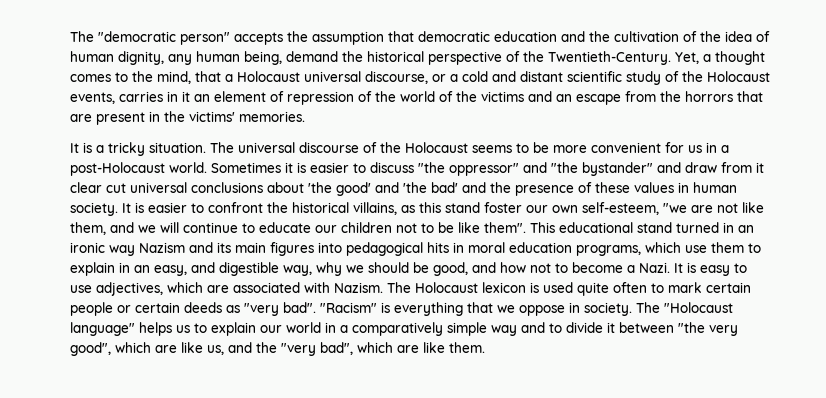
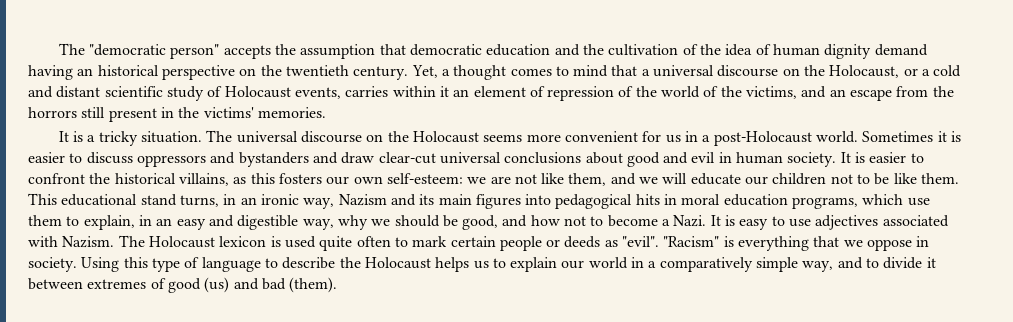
[118,51,671,65] dignity, any human being, demand the historical perspective of the Twentieth-Century. -> [824,44,928,59] [28,65,409,80] dignity demand having an historical perspective on the twentieth century.
[132,71,428,84] the mind, that a Holocaust universal discourse, -> [573,65,900,78] mind that a universal discourse on the Holocaust,
[682,71,703,82] the -> (223, 91) none
[167,91,178,102] in -> [392,86,436,97] within
[481,91,524,102] victims -> [746,86,798,99] victims,
[737,91,763,102] [70,114,92,122] that are -> [81,107,106,118] still
[363,142,377,153] of -> [366,134,384,142] on
[516,142,549,153] to be -> (523, 138) none
[418,162,764,176] [70,182,674,196] "the oppressor" and "the bystander" and draw from it clear cut universal conclusions about 'the good' and 'the bad' and the presence of these values -> [136,152,716,167] oppressors and bystanders and draw clear-cut universal conclusions about good and evil
[445,202,687,215] stand foster our own self-esteem, "we -> [278,173,487,185] fosters our own self-esteem: we
[183,222,255,233] continue to -> (688, 178) none
[484,222,526,233] them". -> [921,173,960,184] them.
[676,222,719,233] turned -> [179,195,219,207] turns,
[109,245,135,256] way -> [303,198,335,209] way,
[70,262,187,276] explain in an easy, -> [83,215,206,230] explain, in an easy
[96,282,229,296] adjectives, which are -> [815,215,879,230] adjectives
[135,302,180,313] certain -> (561, 243) none
[244,302,316,316] "very bad". -> [622,236,660,247] "evil".
[636,302,733,313] [70,322,135,336] The "Holocaust language" -> [81,257,431,272] Using this type of language to describe the Holocaust
[491,325,517,336] way -> [802,261,834,272] way,
[678,322,738,336] [70,342,485,356] "the very good", which are like us, and the "very bad", which are like them. -> [87,277,338,293] extremes of good (us) and bad (them).

